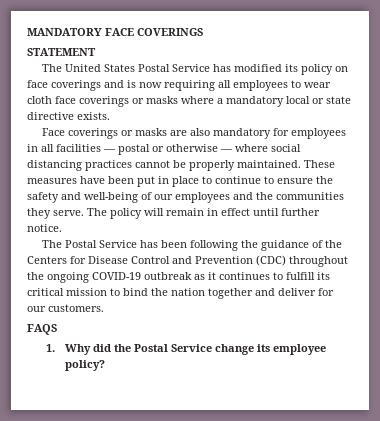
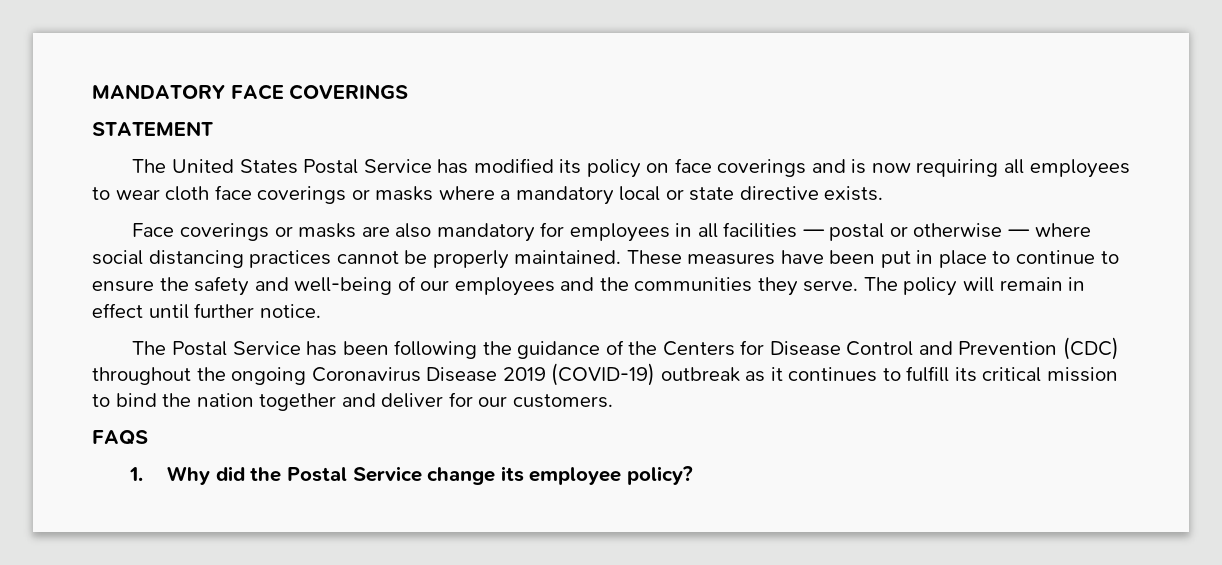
[92,272,141,280] COVID-19 -> [311,363,656,386] Coronavirus Disease 2019 (COVID-19)

